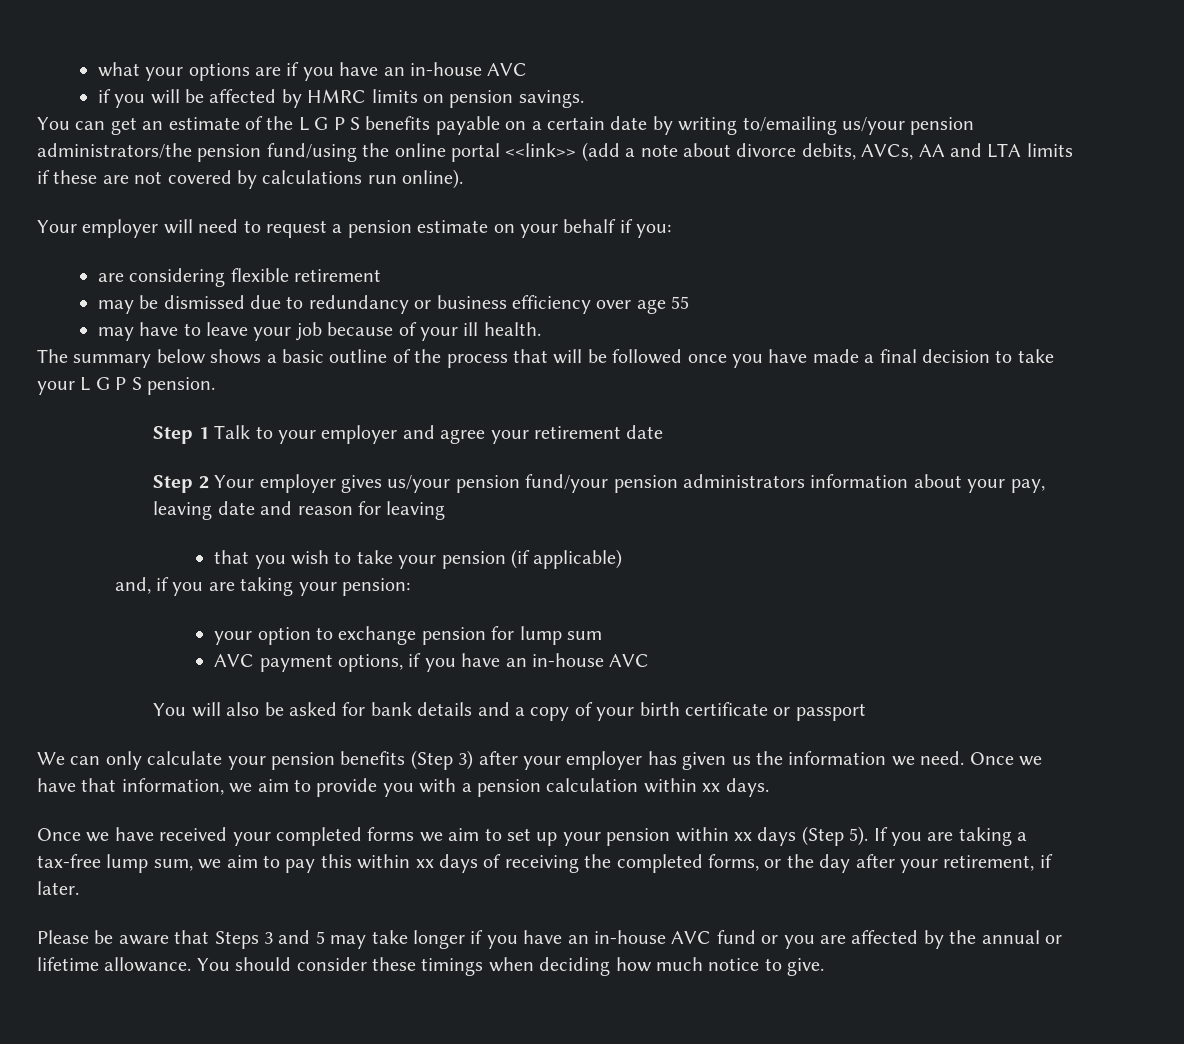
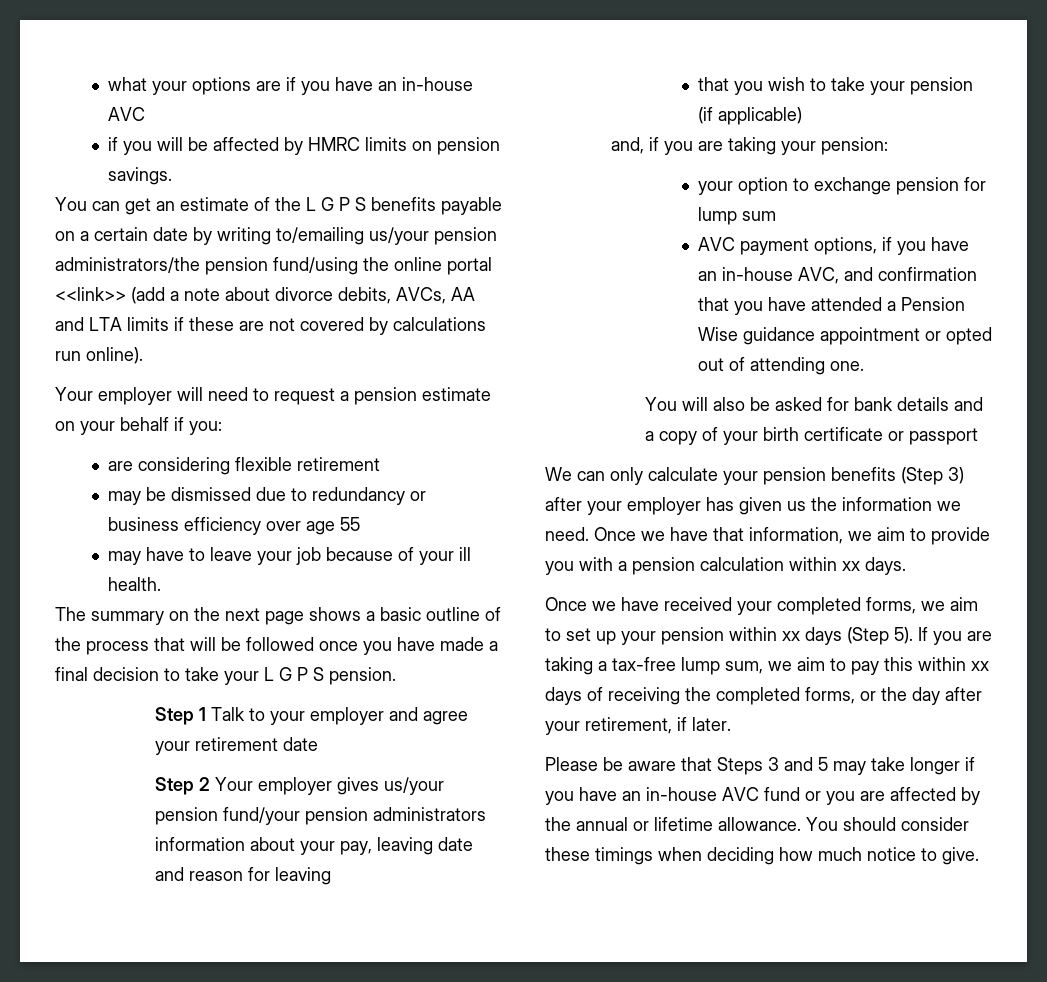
[156,349,206,364] below -> [169,607,304,625] on the next page
[609,654,650,667] AVC -> [797,267,977,284] [697,297,965,315] [697,327,992,345] [697,357,864,375] AVC, and confirmation that you have attended a Pension Wise guidance appointment or opted out of attending one.
[367,827,415,841] forms -> [866,597,916,614] forms,

